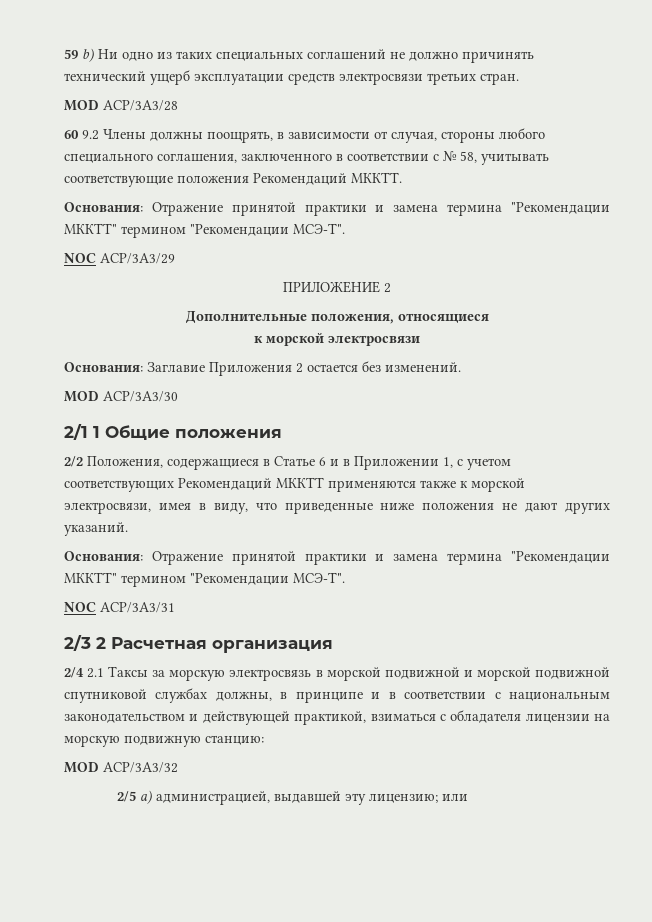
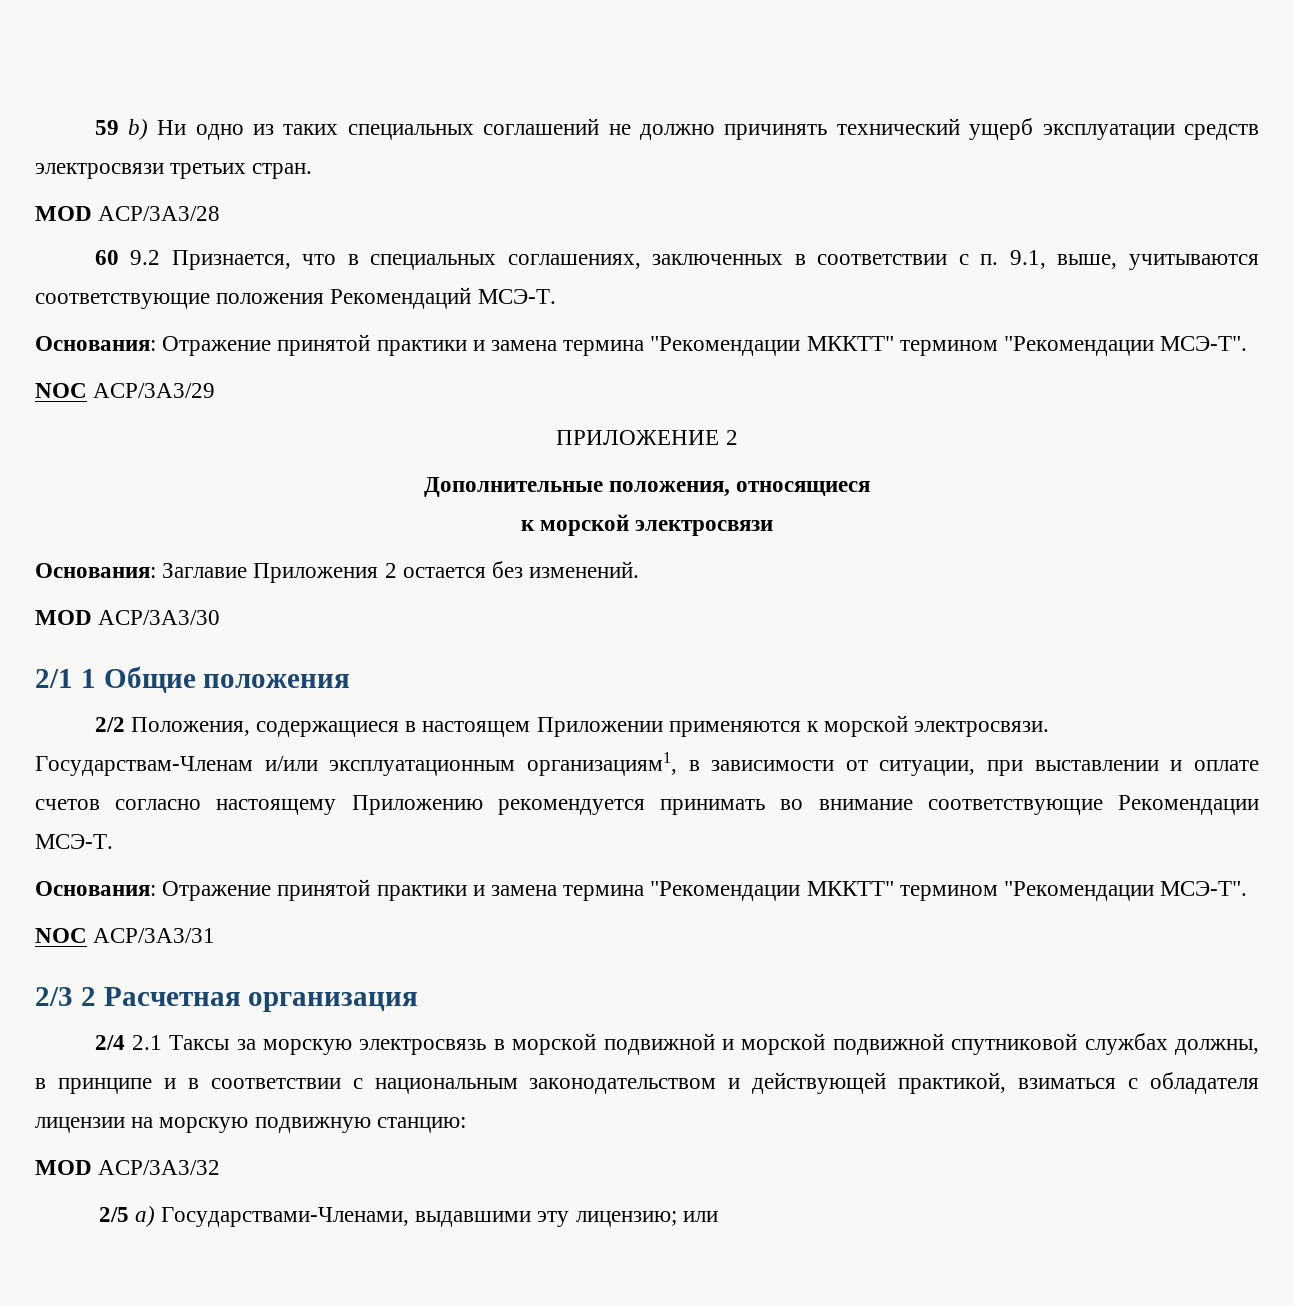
[103,128,545,143] [64,151,549,165] Члены должны поощрять, в зависимости от случая, стороны любого специального соглашения, заключенного в соответствии с № 58, учитывать -> [171,250,1259,270] Признается, что в специальных соглашениях, заключенных в соответствии с п. 9.1, выше, учитываются
[351,172,402,183] МККТТ. -> [477,289,556,304] МСЭ-Т.
[274,456,511,470] [64,477,525,492] [64,502,610,514] [64,522,128,536] Статье 6 и в Приложении 1, с учетом соответствующих Рекомендаций МККТТ применяются также к морской электросвязи, имея в виду, что приведенные ниже положения не дают других указаний. -> [422,715,1050,737] [35,752,1259,776] [35,795,1259,815] [35,834,113,849] настоящем Приложении применяются к морской электросвязи. Государствам-Членам и/или эксплуатационным организациям1, в зависимости от ситуации, при выставлении и оплате счетов согласно настоящему Приложению рекомендуется принимать во внимание соответствующие Рекомендации МСЭ-Т.
[156,791,342,805] администрацией, выдавшей -> [161,1207,532,1227] Государствами-Членами, выдавшими

